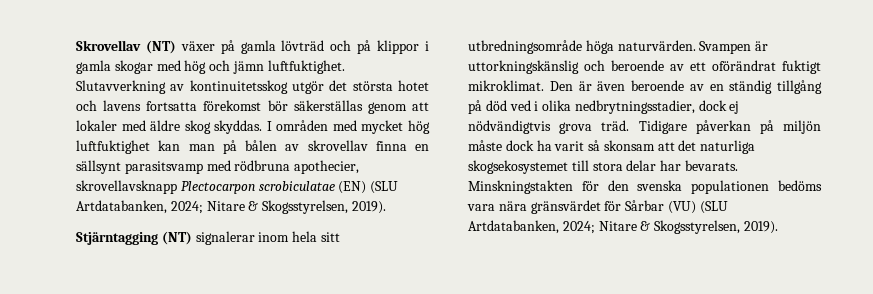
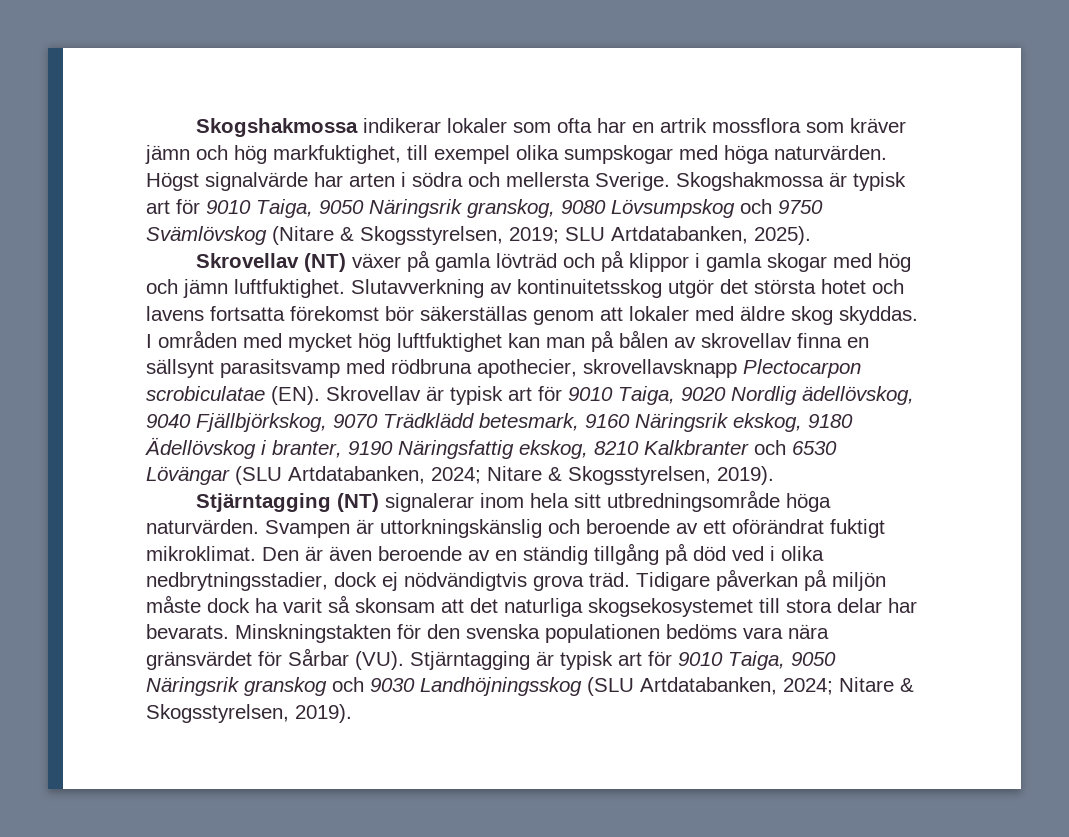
(76, 45) none -> [195,118,906,137] [145,145,887,164] [146,172,906,191] [146,199,823,218] [146,226,811,245] Skogshakmossa indikerar lokaler som ofta har en artrik mossflora som kräver jämn och hög markfuktighet, till exempel olika sumpskogar med höga naturvärden. Högst signalvärde har arten i södra och mellersta Sverige. Skogshakmossa är typisk art för 9010 Taiga, 9050 Näringsrik granskog, 9080 Lövsumpskog och 9750 Svämlövskog (Nitare & Skogsstyrelsen, 2019; SLU Artdatabanken, 2025). //
[338,181,367,194] (EN) -> [271,386,914,405] [146,413,853,432] [145,437,837,459] [146,466,230,485] (EN). Skrovellav är typisk art för 9010 Taiga, 9020 Nordlig ädellövskog, 9040 Fjällbjörkskog, 9070 Trädklädd betesmark, 9160 Näringsrik ekskog, 9180 Ädellövskog i branter, 9190 Näringsfattig ekskog, 8210 Kalkbranter och 6530 Lövängar
[667,201,696,214] (VU) -> [355,651,836,670] [146,677,582,696] (VU). Stjärntagging är typisk art för 9010 Taiga, 9050 Näringsrik granskog och 9030 Landhöjningsskog

